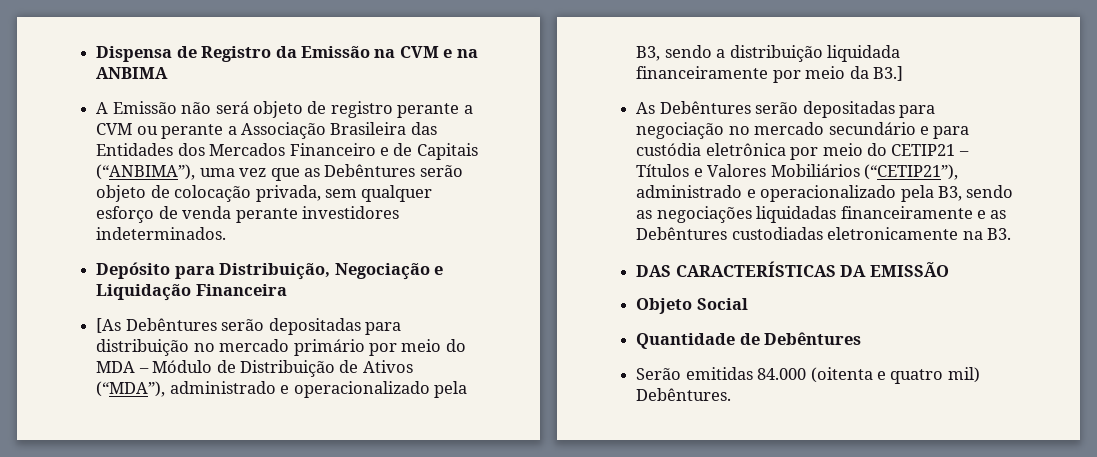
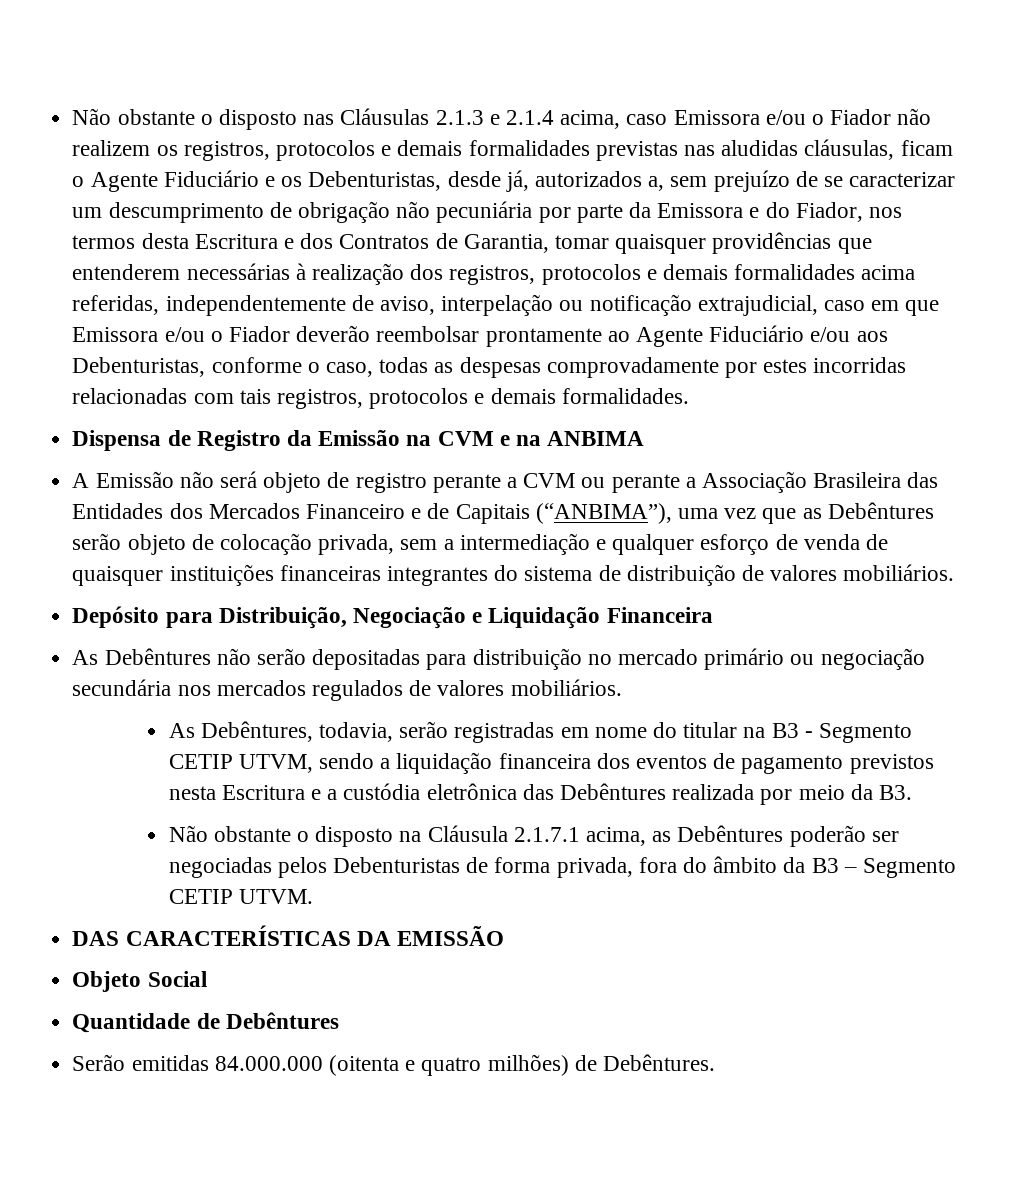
(96, 54) none -> [72,108,932,130] [72,139,953,161] [72,170,956,192] [72,201,903,223] [72,232,872,254] [72,263,916,285] [72,294,940,316] [72,325,888,347] [72,357,907,378] [72,388,689,409] Não obstante o disposto nas Cláusulas 2.1.3 e 2.1.4 acima, caso Emissora e/ou o Fiador não realizem os registros, protocolos e demais formalidades previstas nas aludidas cláusulas, ficam o Agente Fiduciário e os Debenturistas, desde já, autorizados a, sem prejuízo de se caracterizar um descumprimento de obrigação não pecuniária por parte da Emissora e do Fiador, nos termos desta Escritura e dos Contratos de Garantia, tomar quaisquer providências que entenderem necessárias à realização dos registros, protocolos e demais formalidades acima referidas, independentemente de aviso, interpelação ou notificação extrajudicial, caso em que Emissora e/ou o Fiador deverão reembolsar prontamente ao Agente Fiduciário e/ou aos Debenturistas, conforme o caso, todas as despesas comprovadamente por estes incorridas relacionadas com tais registros, protocolos e demais formalidades. //
(357, 193) none -> [443,533,606,555] a intermediação e
[235,206,399,223] [96,227,227,240] perante investidores indeterminados. -> [866,534,889,550] [72,564,955,586] de quaisquer instituições financeiras integrantes do sistema de distribuição de valores mobiliários.
[96,318,217,333] [As Debêntures -> [72,648,251,665] As Debêntures não
[368,339,466,356] [96,360,413,377] [96,381,467,398] [636,45,900,62] [636,66,903,83] [636,101,935,118] [636,122,970,139] [636,143,969,160] [636,164,958,180] [636,185,1014,202] [636,206,1007,223] [636,227,1011,240] por meio do MDA – Módulo de Distribuição de Ativos (“MDA”), administrado e operacionalizado pela B3, sendo a distribuição liquidada financeiramente por meio da B3.] // As Debêntures serão depositadas para negociação no mercado secundário e para custódia eletrônica por meio do CETIP21 – Títulos e Valores Mobiliários (“CETIP21”), administrado e operacionalizado pela B3, sendo as negociações liquidadas financeiramente e as Debêntures custodiadas eletronicamente na B3. -> [790,648,925,670] [72,679,622,701] [168,721,913,743] [168,752,934,774] [168,783,913,805] [168,825,899,847] [168,856,957,878] [168,889,313,904] ou negociação secundária nos mercados regulados de valores mobiliários. // As Debêntures, todavia, serão registradas em nome do titular na B3 - Segmento CETIP UTVM, sendo a liquidação financeira dos eventos de pagamento previstos nesta Escritura e a custódia eletrônica das Debêntures realizada por meio da B3. // Não obstante o disposto na Cláusula 2.1.7.1 acima, as Debêntures poderão ser negociadas pelos Debenturistas de forma privada, fora do âmbito da B3 – Segmento CETIP UTVM.
[757,368,807,380] 84.000 -> [214,1056,323,1071] 84.000.000
[947,367,980,383] mil) -> [487,1054,597,1076] milhões) de

